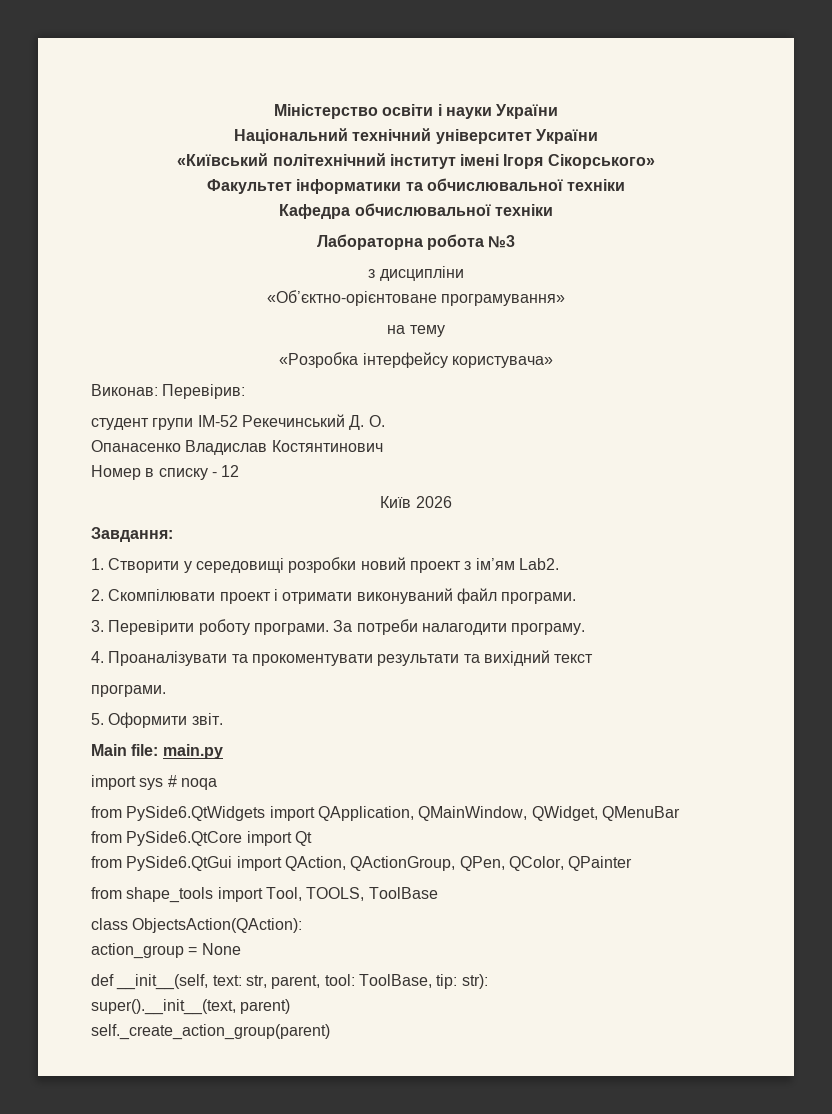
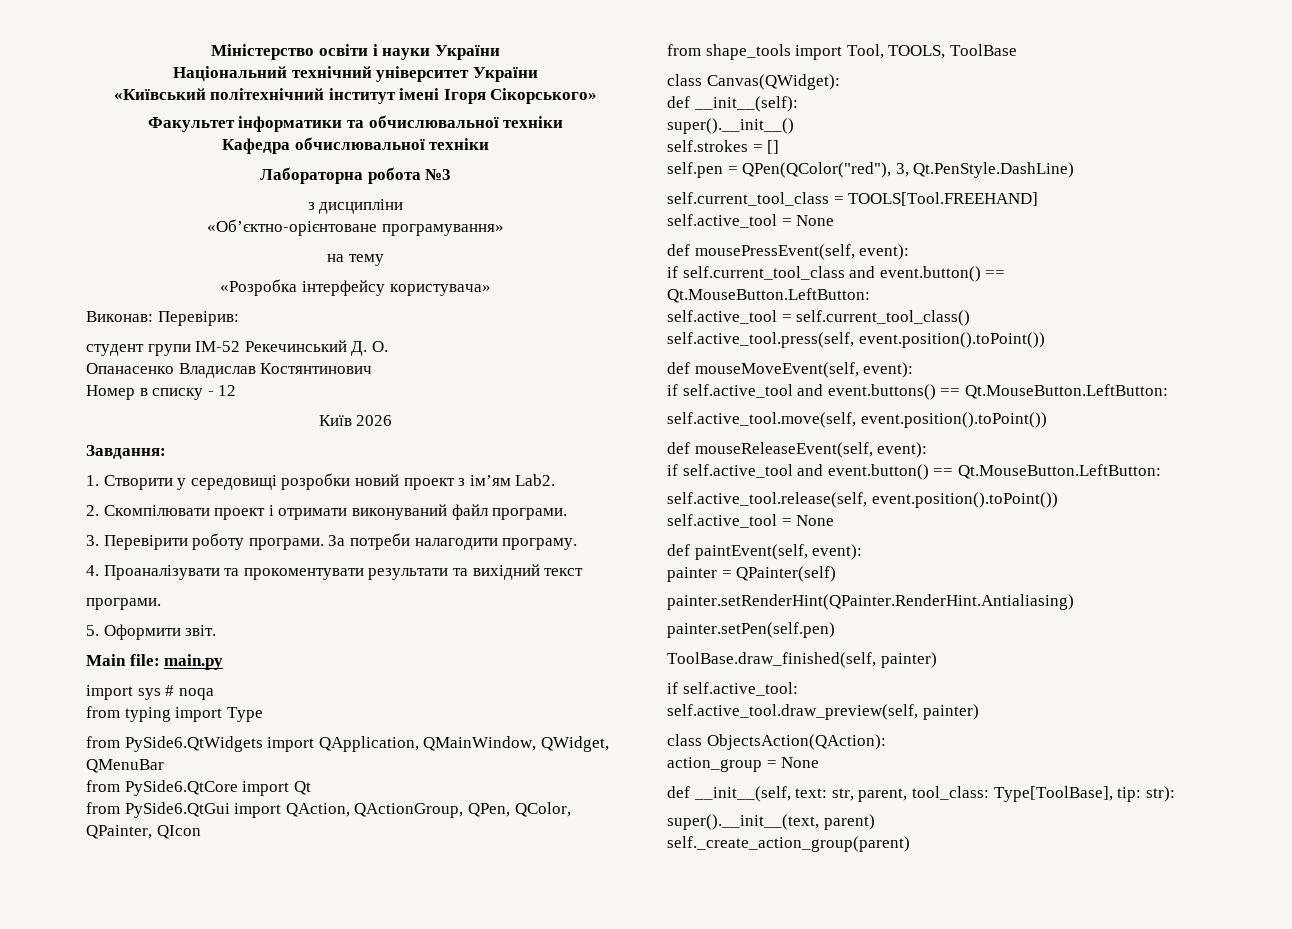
(217, 784) none -> [86,706,263,722] // from typing import Type
[568,856,633,871] QPainter -> [86,825,201,839] QPainter, QIcon
(438, 893) none -> [667,74,840,90] [667,96,798,112] [667,118,794,134] [667,140,780,154] [667,162,1075,178] [667,192,1039,206] [667,214,835,228] [667,244,910,260] [667,266,1006,282] [667,288,870,303] [667,310,971,326] [667,332,1045,348] [667,362,914,378] [667,384,1168,400] [667,412,1047,428] [667,442,928,458] [667,464,1161,480] [667,492,1058,508] [667,514,835,528] [667,544,863,560] [667,566,837,582] [667,594,1074,610] [667,622,835,638] [667,652,937,668] [667,682,798,696] [667,704,979,720] // class Canvas(QWidget): // def __init__(self): // super().__init__() // self.strokes = [] // self.pen = QPen(QColor("red"), 3, Qt.PenStyle.DashLine) // self.current_tool_class = TOOLS[Tool.FREEHAND] // self.active_tool = None // def mousePressEvent(self, event): // if self.current_tool_class and event.button() == Qt.MouseButton.LeftButton: // self.active_tool = self.current_tool_class() // self.active_tool.press(self, event.position().toPoint()) // def mouseMoveEvent(self, event): // if self.active_tool and event.buttons() == Qt.MouseButton.LeftButton: // self.active_tool.move(self, event.position().toPoint()) // def mouseReleaseEvent(self, event): // if self.active_tool and event.button() == Qt.MouseButton.LeftButton: // self.active_tool.release(self, event.position().toPoint()) // self.active_tool = None // def paintEvent(self, event): // painter = QPainter(self) // painter.setRenderHint(QPainter.RenderHint.Antialiasing) // painter.setPen(self.pen) // ToolBase.draw_finished(self, painter) // if self.active_tool: // self.active_tool.draw_preview(self, painter)
[324,974,432,988] tool: ToolBase, -> [911,786,1113,802] tool_class: Type[ToolBase],

